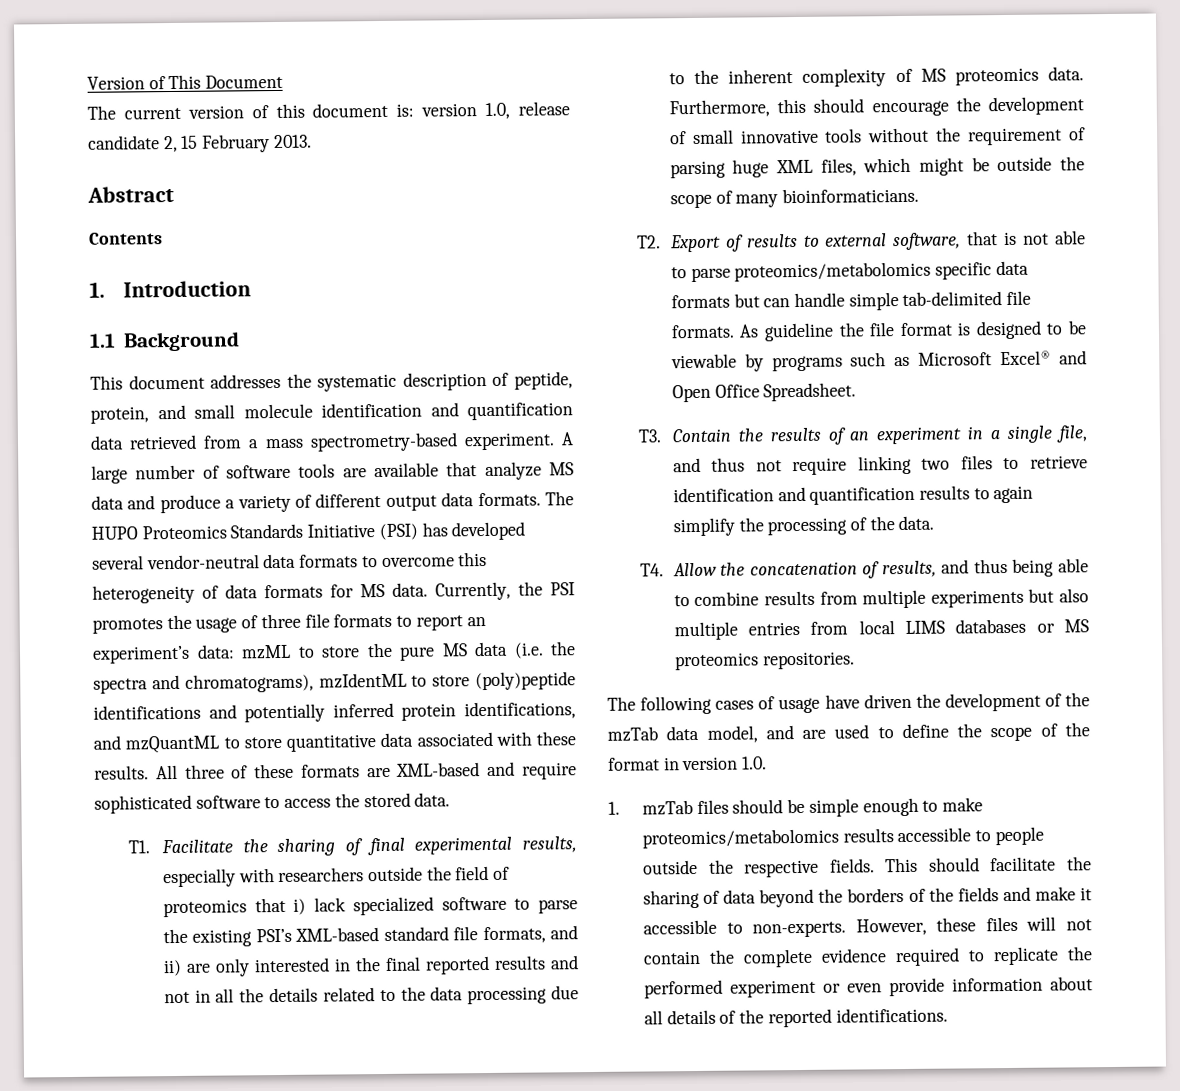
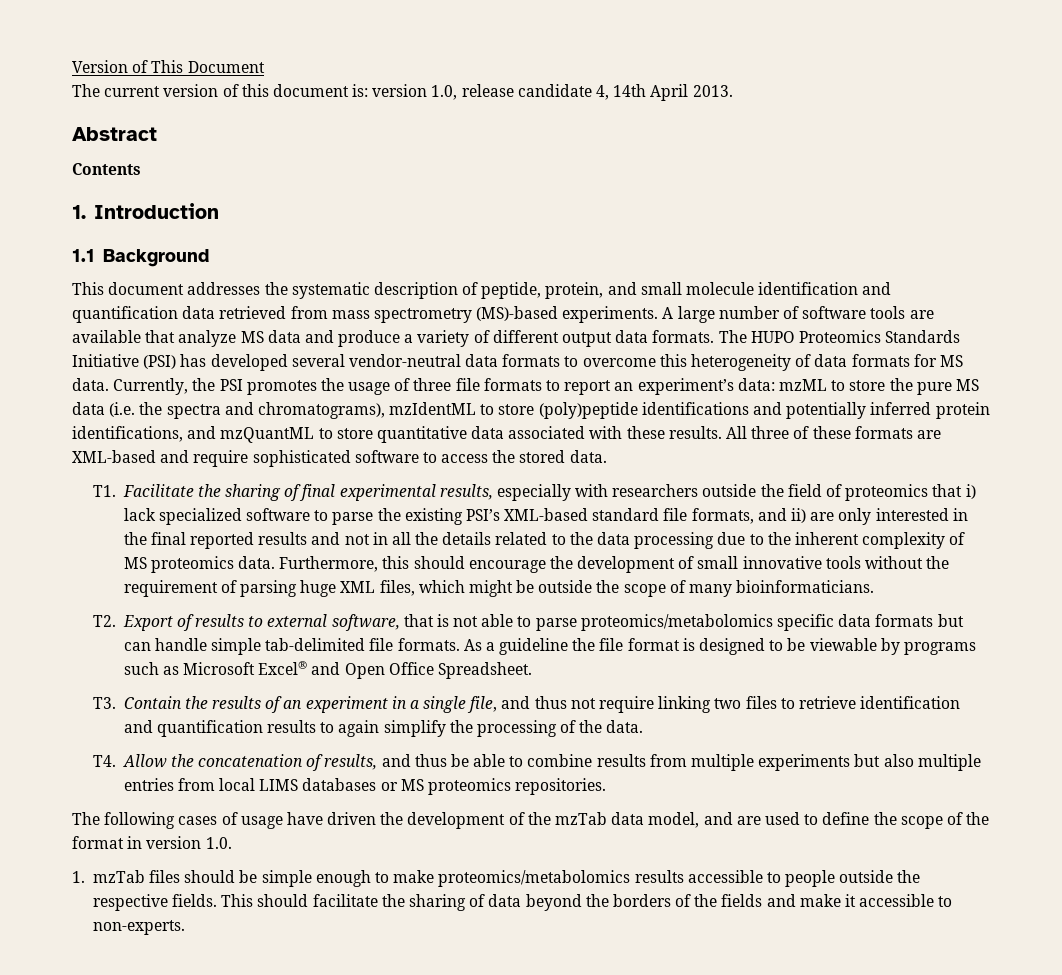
[163,134,271,153] 2, 15 February -> [596,84,689,101] 4, 14th April
[248,432,555,452] a mass spectrometry-based experiment. -> [331,306,659,323] mass spectrometry (MS)-based experiments.
(760, 331) none -> [485,642,495,651] a
[1012,558,1055,577] being -> [450,754,469,767] be
[855,916,1092,936] [642,946,1093,968] [643,976,1093,999] [643,1007,948,1028] However, these files will not contain the complete evidence required to replicate the performed experiment or even provide information about all details of the reported identifications. -> (185, 927) none

